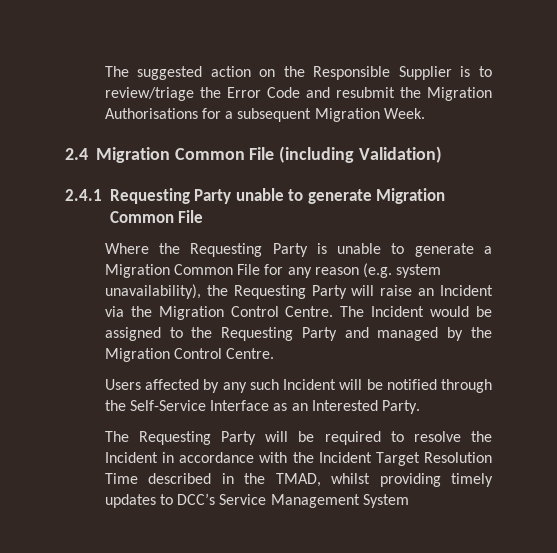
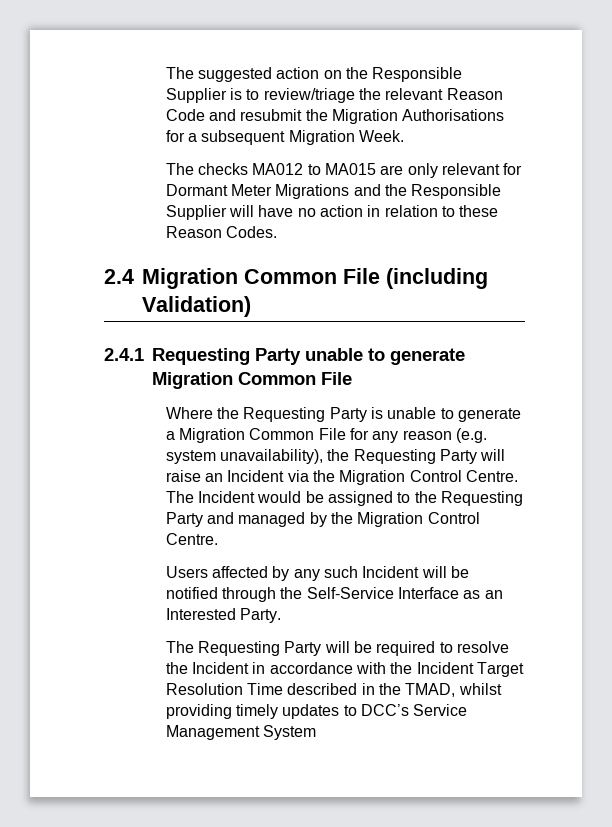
[226,87,261,98] Error -> [385,88,503,100] relevant Reason
(425, 113) none -> [165,163,523,178] [165,184,502,199] [165,205,499,220] [165,226,277,238] // The checks MA012 to MA015 are only relevant for Dormant Meter Migrations and the Responsible Supplier will have no action in relation to these Reason Codes.

